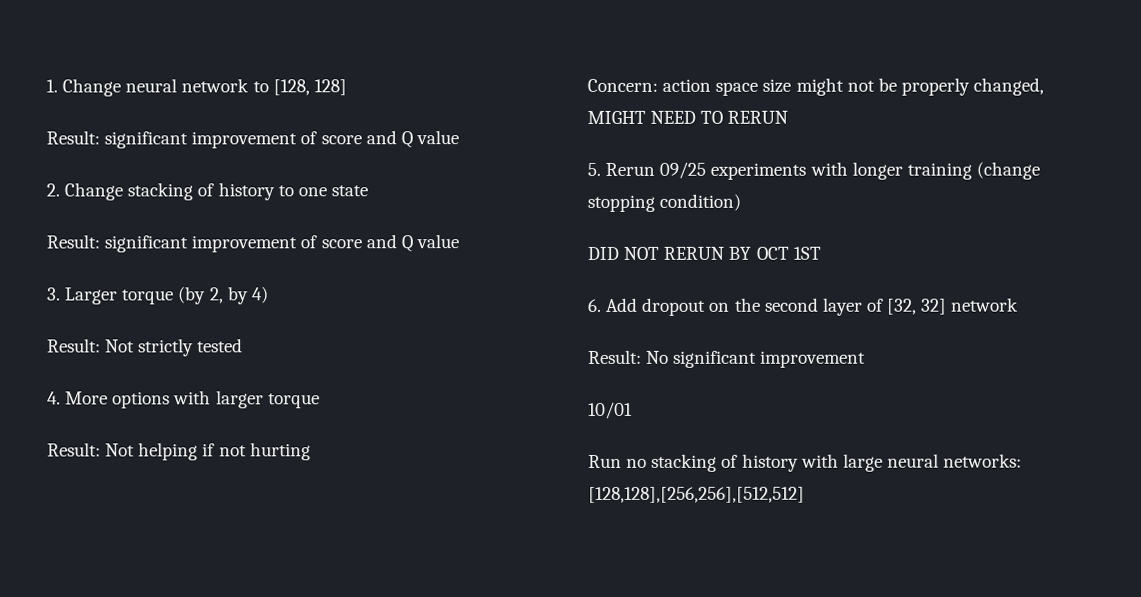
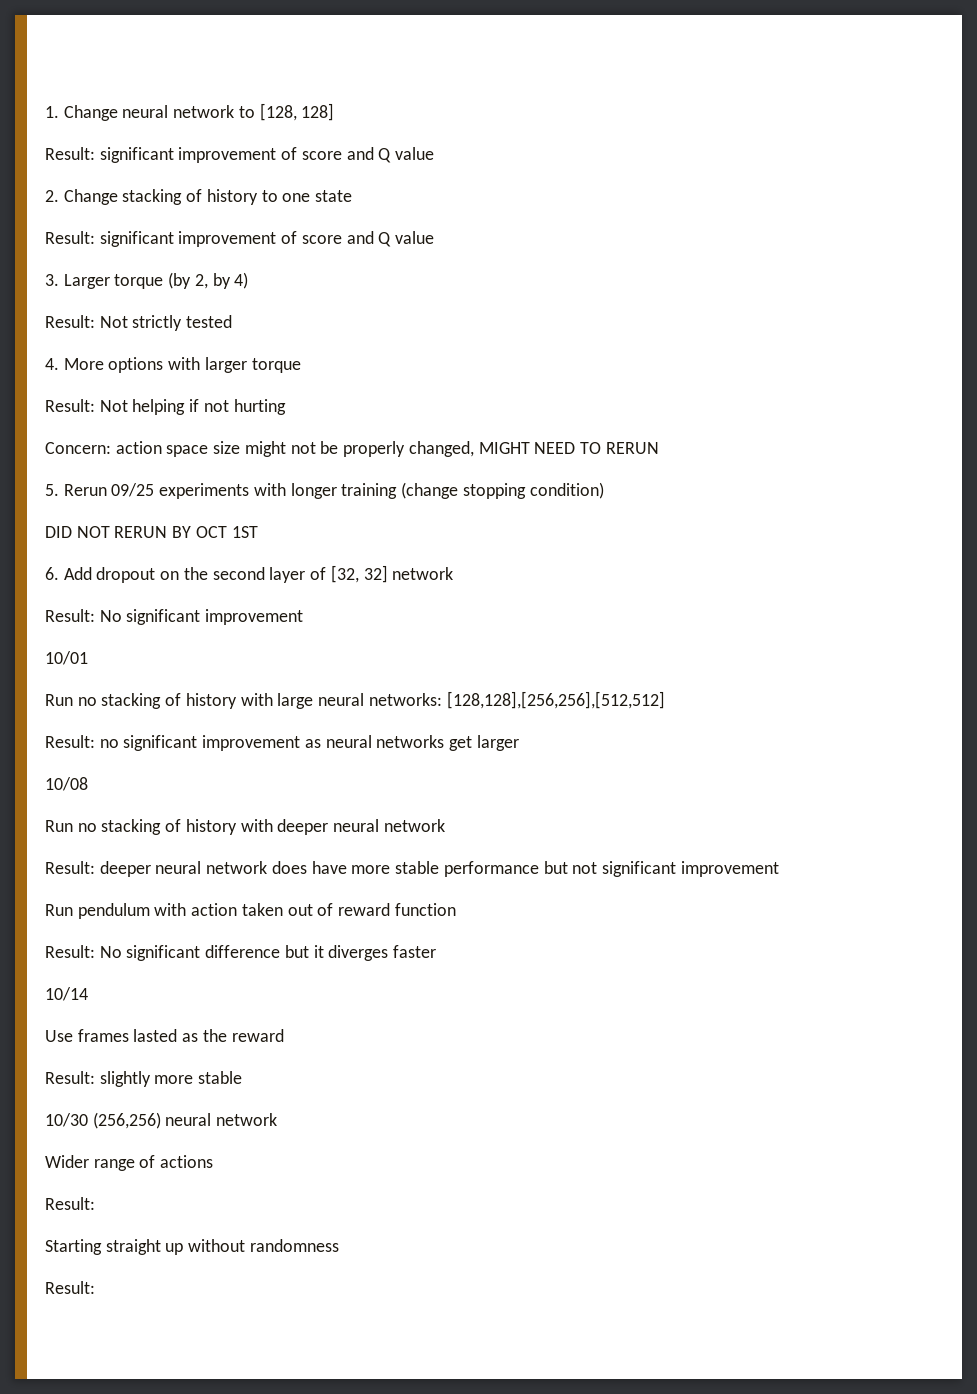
(805, 494) none -> [45,735,519,751] [45,777,88,791] [45,819,445,835] [45,861,779,877] [45,903,456,919] [45,945,437,961] [45,987,88,1001] [45,1029,284,1042] [45,1071,243,1087] [45,1112,278,1129] [45,1155,214,1171] [45,1197,95,1210] [45,1239,339,1255] [45,1281,95,1294] // Result: no significant improvement as neural networks get larger // 10/08 // Run no stacking of history with deeper neural network // Result: deeper neural network does have more stable performance but not significant improvement // Run pendulum with action taken out of reward function // Result: No significant difference but it diverges faster // 10/14 // Use frames lasted as the reward // Result: slightly more stable // 10/30 (256,256) neural network // Wider range of actions // Result: // Starting straight up without randomness // Result:

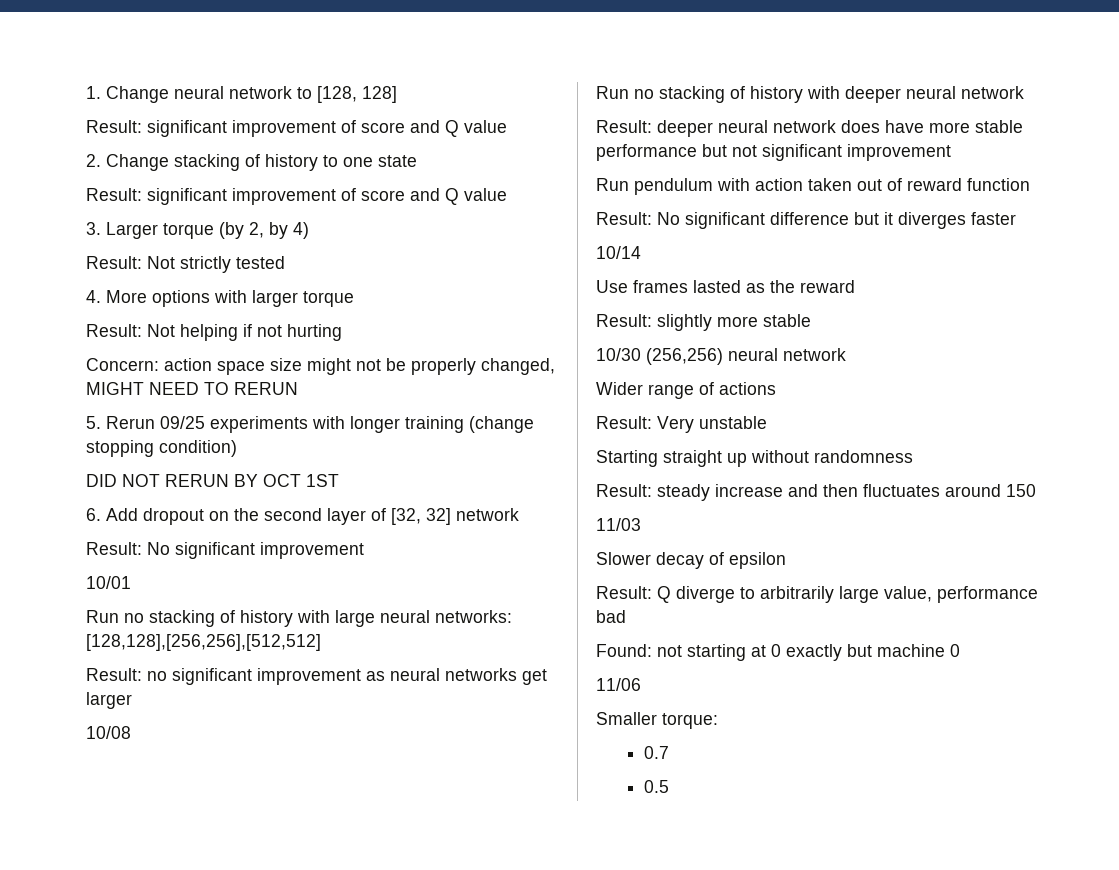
(95, 1203) none -> [657,416,767,433] Very unstable
(95, 1287) none -> [657,484,1036,501] [596,518,641,531] [596,552,786,569] [596,586,1038,603] [596,610,626,623] [596,644,960,661] [596,678,641,691] [596,712,718,729] [643,746,669,759] [643,780,669,793] steady increase and then fluctuates around 150 // 11/03 // Slower decay of epsilon // Result: Q diverge to arbitrarily large value, performance bad // Found: not starting at 0 exactly but machine 0 // 11/06 // Smaller torque: // 0.7 // 0.5

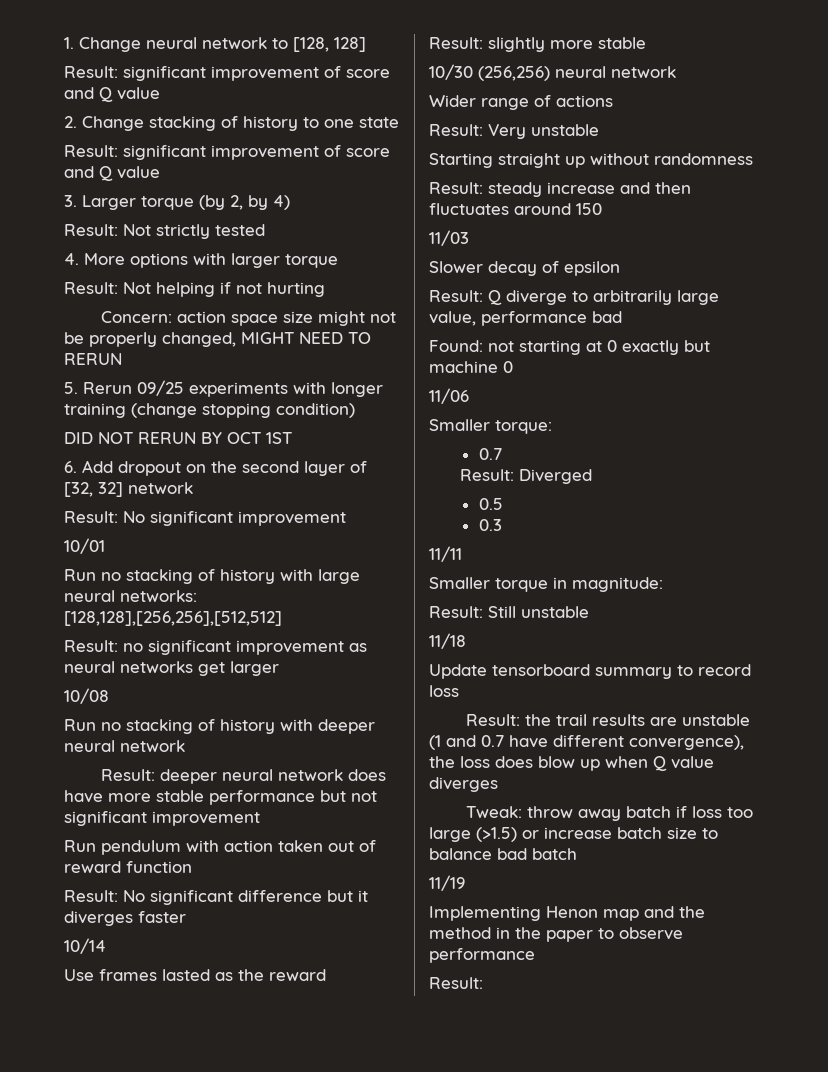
(669, 752) none -> [459,469,592,484] // Result: Diverged
(669, 786) none -> [478,519,502,531] [429,546,462,562] [429,577,663,592] [429,606,589,618] [429,633,466,649] [429,664,751,679] [429,685,459,697] [466,714,751,726] [429,735,744,750] [429,756,714,771] [429,777,498,792] [466,806,754,821] [429,827,718,842] [429,848,577,860] [429,875,465,891] [429,906,705,921] [429,927,683,942] [429,948,535,963] [429,977,483,989] // 0.3 // 11/11 // Smaller torque in magnitude: // Result: Still unstable // 11/18 // Update tensorboard summary to record loss // Result: the trail results are unstable (1 and 0.7 have different convergence), the loss does blow up when Q value diverges // Tweak: throw away batch if loss too large (>1.5) or increase batch size to balance bad batch // 11/19 // Implementing Henon map and the method in the paper to observe performance // Result:

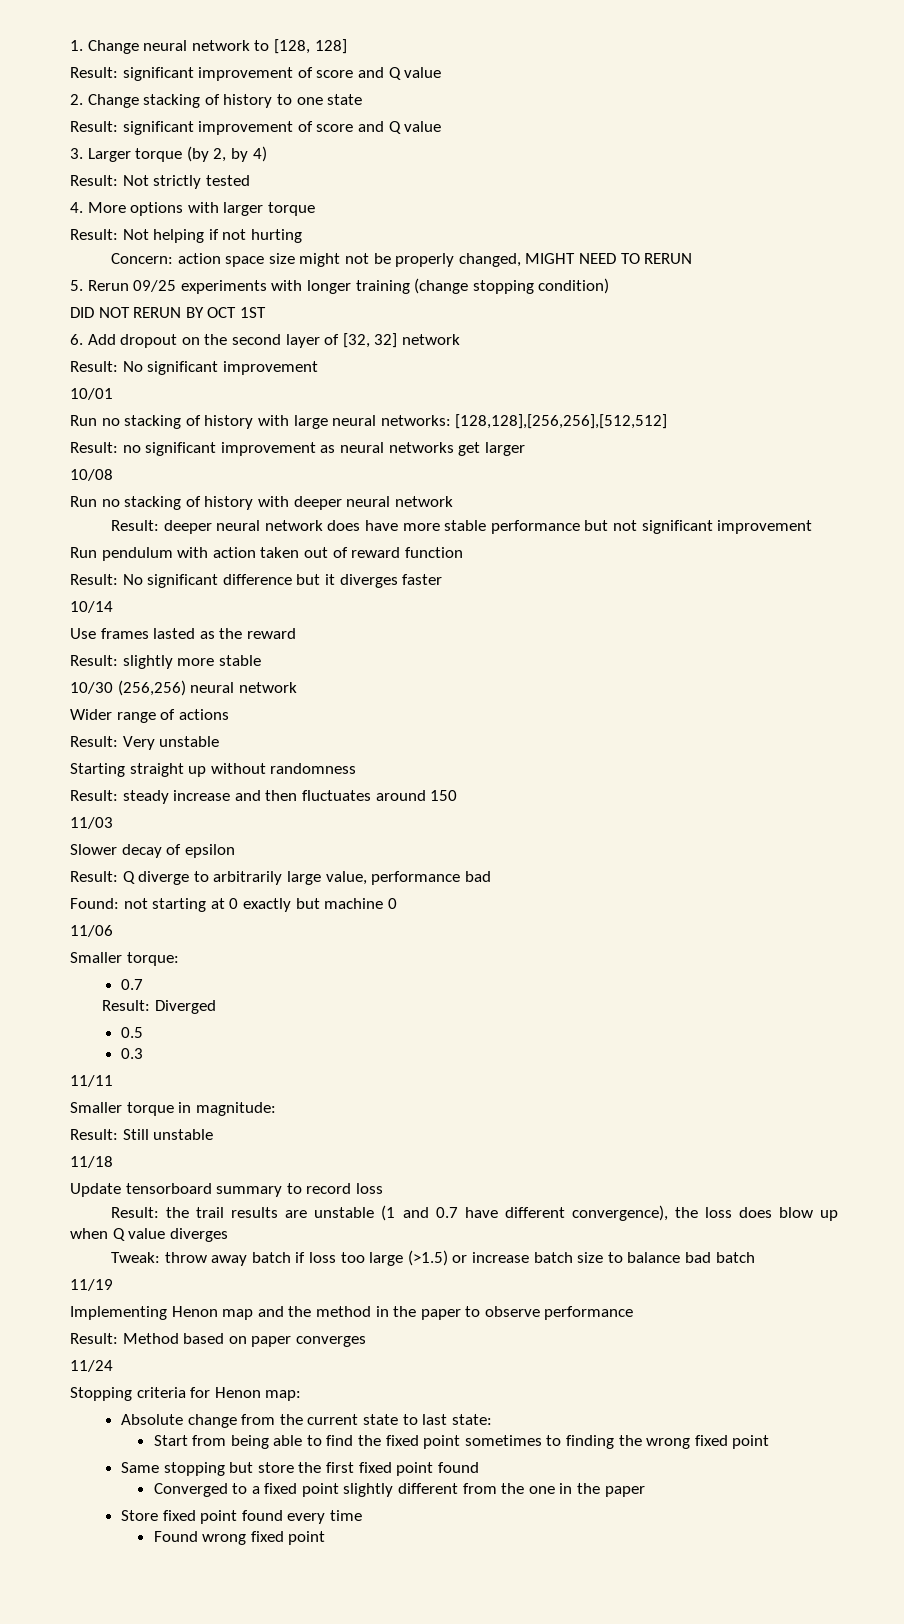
(483, 983) none -> [122,1333,366,1347] [70,1360,113,1372] [70,1387,302,1401] [121,1414,492,1428] [153,1435,770,1449] [121,1462,479,1476] [153,1483,645,1497] [121,1510,363,1524] [153,1531,326,1545] Method based on paper converges // 11/24 // Stopping criteria for Henon map: // Absolute change from the current state to last state: // Start from being able to find the fixed point sometimes to finding the wrong fixed point // Same stopping but store the first fixed point found // Converged to a fixed point slightly different from the one in the paper // Store fixed point found every time // Found wrong fixed point

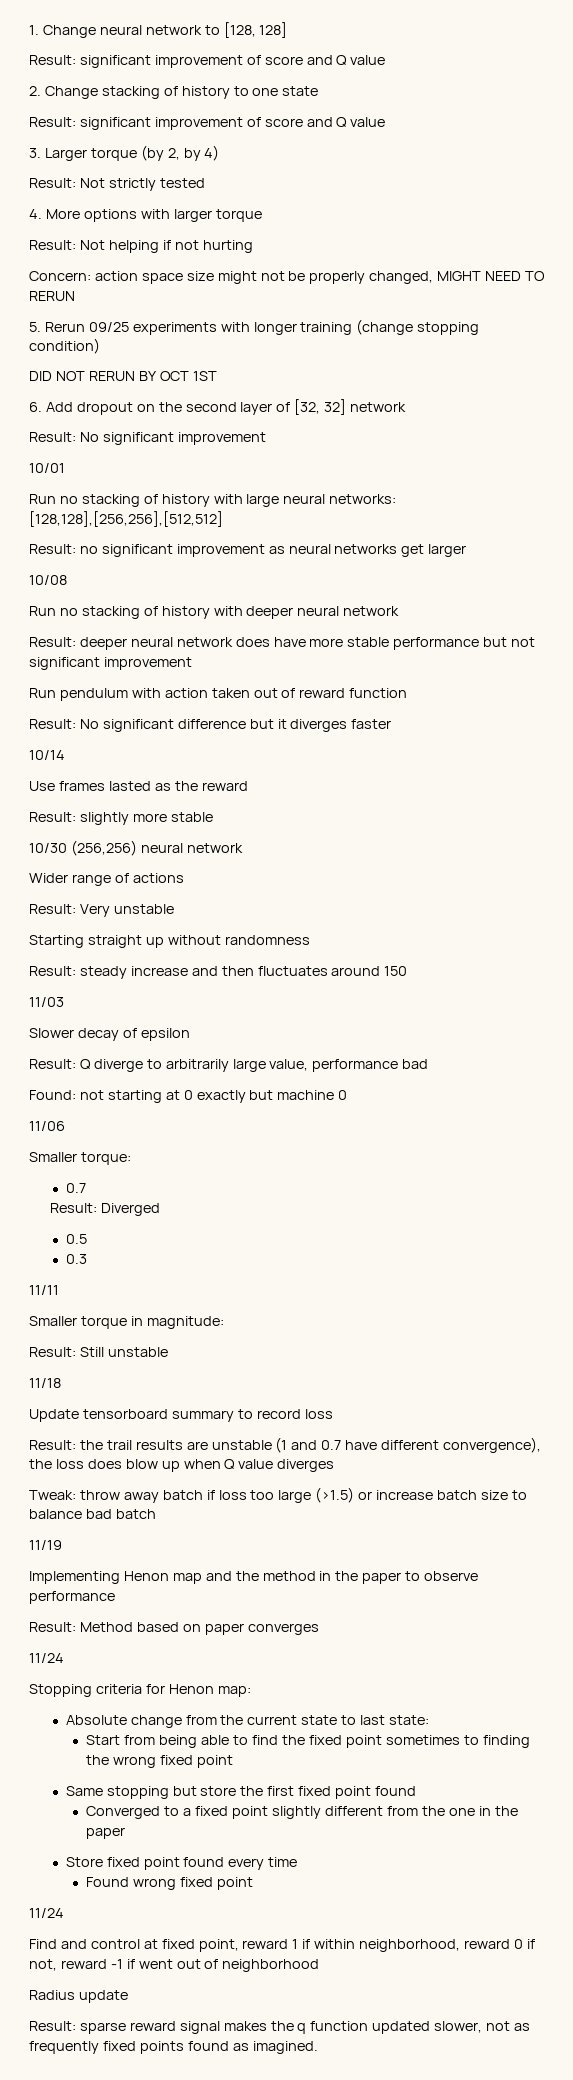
(326, 1538) none -> [29,1908,64,1918] [29,1939,535,1952] [29,1959,320,1972] [29,1990,128,2003] [29,2021,531,2034] [29,2041,318,2054] // 11/24 // Find and control at fixed point, reward 1 if within neighborhood, reward 0 if not, reward -1 if went out of neighborhood // Radius update // Result: sparse reward signal makes the q function updated slower, not as frequently fixed points found as imagined.

